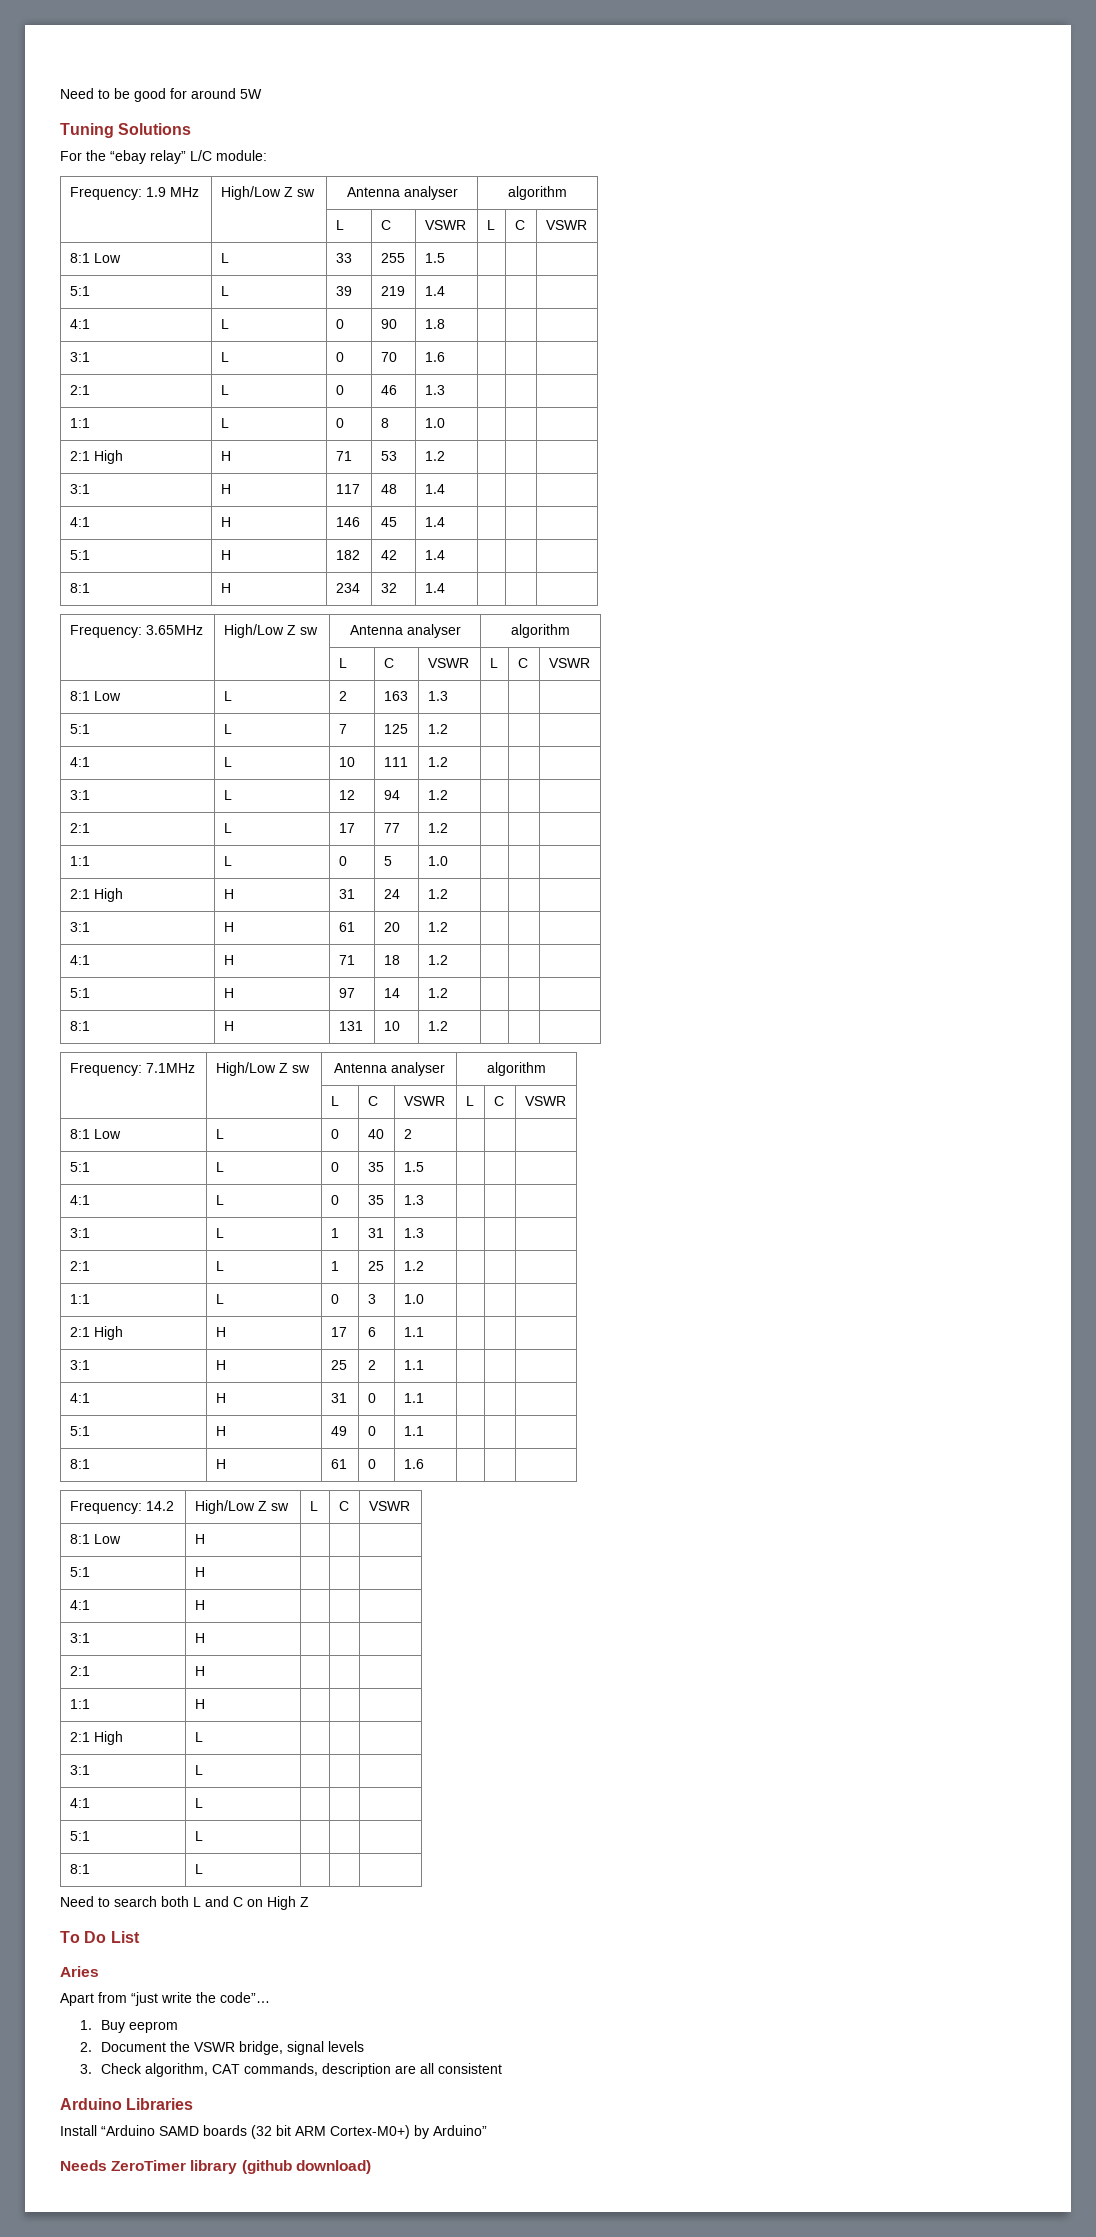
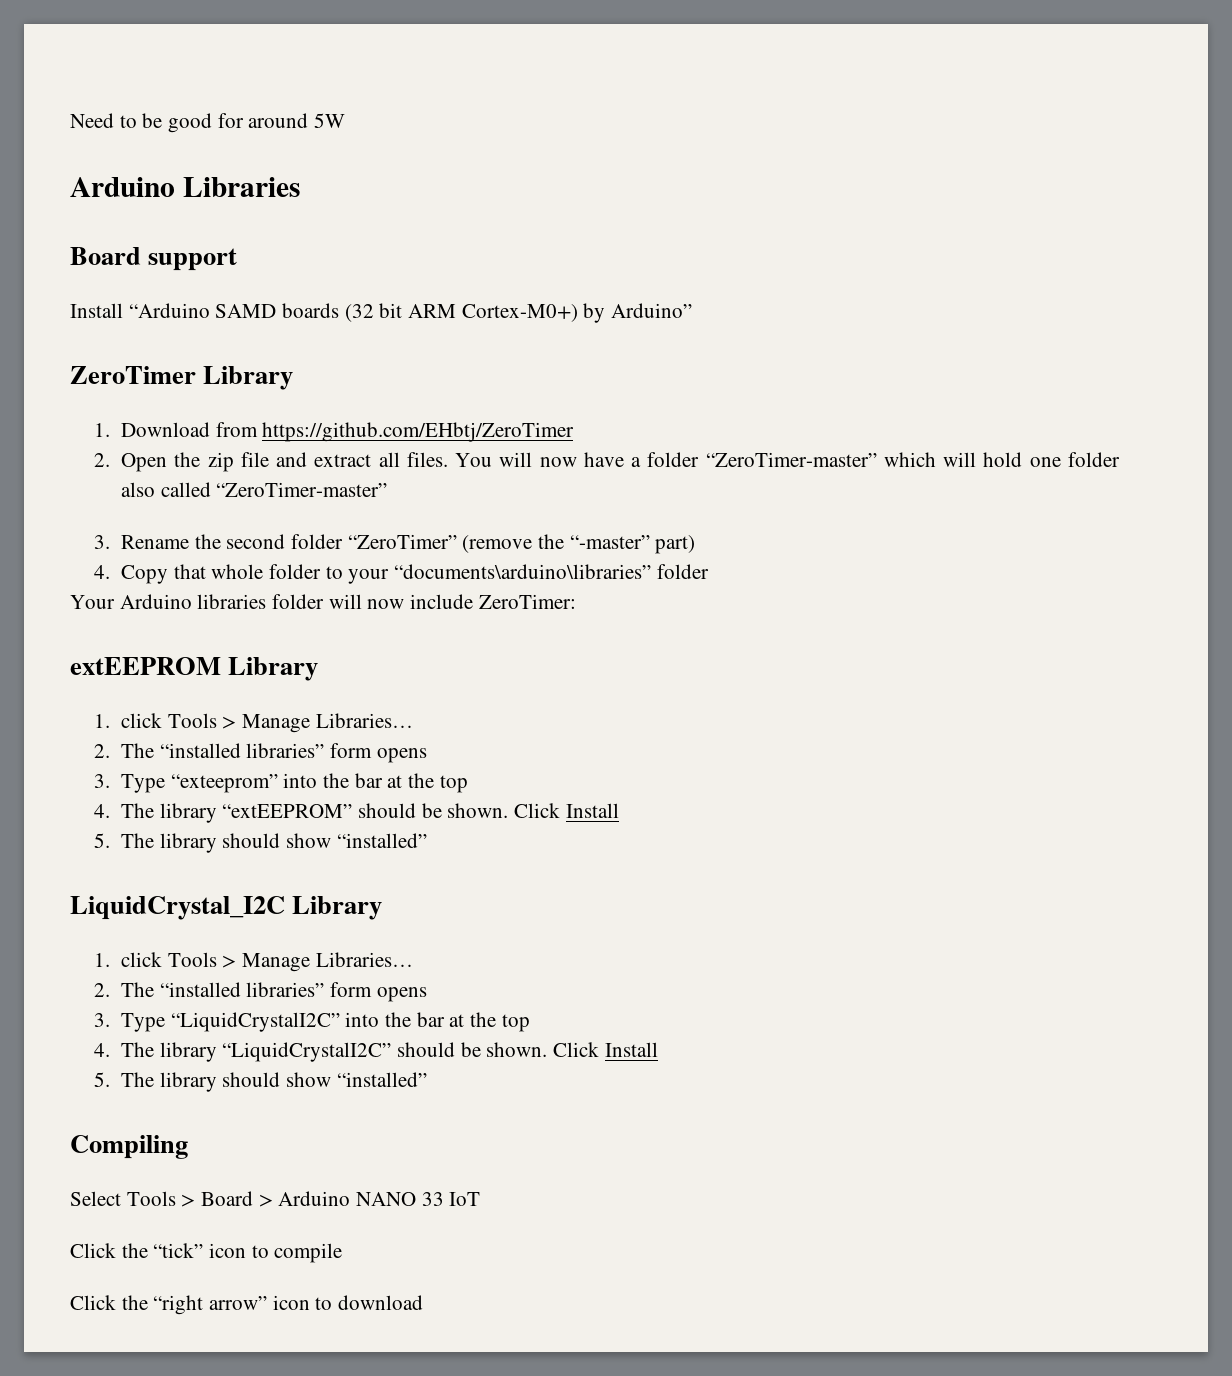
[60,123,192,138] [60,150,267,164] [69,187,199,200] [220,186,315,200] [346,186,458,200] [508,186,567,200] [335,220,344,230] [380,220,391,230] [424,220,466,230] [486,220,495,230] [514,220,525,230] [545,220,587,230] [69,253,121,263] [220,253,229,263] [335,253,352,263] [380,253,405,263] [424,253,445,263] [69,286,90,296] [220,286,229,296] [335,286,352,296] [380,286,405,296] [424,286,445,296] [69,319,90,329] [220,319,229,329] [335,319,344,329] [380,319,397,329] [424,319,445,329] [69,352,90,362] [220,352,229,362] [335,352,344,362] [380,352,397,362] [424,352,445,362] [69,385,90,395] [220,385,229,395] [335,385,344,395] [380,385,397,395] [424,385,445,395] [69,418,90,428] [220,418,229,428] [335,418,344,428] [380,418,389,428] [424,418,445,428] [69,450,123,464] [220,451,231,461] [335,451,352,461] [380,451,397,461] [424,451,445,461] [69,484,90,494] [220,484,231,494] [335,484,360,494] [380,484,397,494] [424,484,445,494] [69,517,90,527] [220,517,231,527] [335,517,360,527] [380,517,397,527] [424,517,445,527] [69,550,90,560] [220,550,231,560] [335,550,360,560] [380,550,397,560] [424,550,445,560] [69,583,90,593] [220,583,231,593] [335,583,360,593] [380,583,397,593] [424,583,445,593] [69,625,203,638] [223,624,318,638] [349,624,461,638] [511,624,570,638] [338,658,347,668] [383,658,394,668] [427,658,469,668] [489,658,498,668] [517,658,528,668] [548,658,590,668] [69,691,121,701] [223,691,232,701] [338,691,347,701] [383,691,408,701] [427,691,448,701] [69,724,90,734] [223,724,232,734] [338,724,347,734] [383,724,408,734] [427,724,448,734] [69,757,90,767] [223,757,232,767] [338,757,355,767] [383,757,408,767] [427,757,448,767] [69,790,90,800] [223,790,232,800] [338,790,355,800] [383,790,400,800] [427,790,448,800] [69,823,90,833] [223,823,232,833] [338,823,355,833] [383,823,400,833] [427,823,448,833] [69,856,90,866] [223,856,232,866] [338,856,347,866] [383,856,392,866] [427,856,448,866] [69,888,123,902] [223,889,234,899] [338,889,355,899] [383,889,400,899] [427,889,448,899] [69,922,90,932] [223,922,234,932] [338,922,355,932] [383,922,400,932] [427,922,448,932] [69,955,90,965] [223,955,234,965] [338,955,355,965] [383,955,400,965] [427,955,448,965] [69,988,90,998] [223,988,234,998] [338,988,355,998] [383,988,400,998] [427,988,448,998] [69,1021,90,1031] [223,1021,234,1031] [338,1021,363,1031] [383,1021,400,1031] [427,1021,448,1031] [69,1063,195,1076] [215,1062,310,1076] [333,1062,445,1076] [487,1062,546,1076] [330,1096,339,1106] [367,1096,378,1106] [403,1096,445,1106] [465,1096,474,1106] [493,1096,504,1106] [524,1096,566,1106] [69,1129,121,1139] [215,1129,224,1139] [330,1129,339,1139] [367,1129,384,1139] [403,1129,412,1139] [69,1162,90,1172] [215,1162,224,1172] [330,1162,339,1172] [367,1162,384,1172] [403,1162,424,1172] [69,1195,90,1205] [215,1195,224,1205] [330,1195,339,1205] [367,1195,384,1205] [403,1195,424,1205] [69,1228,90,1238] [215,1228,224,1238] [330,1228,339,1238] [367,1228,384,1238] [403,1228,424,1238] [69,1261,90,1271] [215,1261,224,1271] [330,1261,339,1271] [367,1261,384,1271] [403,1261,424,1271] [69,1294,90,1304] [215,1294,224,1304] [330,1294,339,1304] [367,1294,376,1304] [403,1294,424,1304] [69,1326,123,1340] [215,1327,226,1337] [330,1327,347,1337] [367,1327,376,1337] [403,1327,424,1337] [69,1360,90,1370] [215,1360,226,1370] [330,1360,347,1370] [367,1360,376,1370] [403,1360,424,1370] [69,1393,90,1403] [215,1393,226,1403] [330,1393,347,1403] [367,1393,376,1403] [403,1393,424,1403] [69,1426,90,1436] [215,1426,226,1436] [330,1426,347,1436] [367,1426,376,1436] [403,1426,424,1436] [69,1459,90,1469] [215,1459,226,1469] [330,1459,347,1469] [367,1459,376,1469] [403,1459,424,1469] [69,1501,174,1514] [194,1500,289,1514] [309,1501,318,1511] [338,1501,349,1511] [368,1501,410,1511] [69,1534,121,1544] [194,1534,205,1544] [69,1567,90,1577] [194,1567,205,1577] [69,1600,90,1610] [194,1600,205,1610] [69,1633,90,1643] [194,1633,205,1643] [69,1666,90,1676] [194,1666,205,1676] [69,1699,90,1709] [194,1699,205,1709] [69,1731,123,1745] [194,1732,203,1742] [69,1765,90,1775] [194,1765,203,1775] [69,1798,90,1808] [194,1798,203,1808] [69,1831,90,1841] [194,1831,203,1841] [69,1864,90,1874] [194,1864,203,1874] [60,1896,309,1910] [60,1931,140,1943] [60,1966,99,1977] [60,1992,270,2006] [80,2020,178,2033] [80,2041,364,2055] [80,2063,502,2077] // Tuning Solutions // For the “ebay relay” L/C module: // Frequency: 1.9 MHz | High/Low Z sw | Antenna analyser | algorithm // | | L | C | VSWR | L | C | VSWR // 8:1 Low | L | 33 | 255 | 1.5 | | | // 5:1 | L | 39 | 219 | 1.4 | | | // 4:1 | L | 0 | 90 | 1.8 | | | // 3:1 | L | 0 | 70 | 1.6 | | | // 2:1 | L | 0 | 46 | 1.3 | | | // 1:1 | L | 0 | 8 | 1.0 | | | // 2:1 High | H | 71 | 53 | 1.2 | | | // 3:1 | H | 117 | 48 | 1.4 | | | // 4:1 | H | 146 | 45 | 1.4 | | | // 5:1 | H | 182 | 42 | 1.4 | | | // 8:1 | H | 234 | 32 | 1.4 | | | // Frequency: 3.65MHz | High/Low Z sw | Antenna analyser | algorithm // | | L | C | VSWR | L | C | VSWR // 8:1 Low | L | 2 | 163 | 1.3 | | | // 5:1 | L | 7 | 125 | 1.2 | | | // 4:1 | L | 10 | 111 | 1.2 | | | // 3:1 | L | 12 | 94 | 1.2 | | | // 2:1 | L | 17 | 77 | 1.2 | | | // 1:1 | L | 0 | 5 | 1.0 | | | // 2:1 High | H | 31 | 24 | 1.2 | | | // 3:1 | H | 61 | 20 | 1.2 | | | // 4:1 | H | 71 | 18 | 1.2 | | | // 5:1 | H | 97 | 14 | 1.2 | | | // 8:1 | H | 131 | 10 | 1.2 | | | // Frequency: 7.1MHz | High/Low Z sw | Antenna analyser | algorithm // | | L | C | VSWR | L | C | VSWR // 8:1 Low | L | 0 | 40 | 2 | | | // 5:1 | L | 0 | 35 | 1.5 | | | // 4:1 | L | 0 | 35 | 1.3 | | | // 3:1 | L | 1 | 31 | 1.3 | | | // 2:1 | L | 1 | 25 | 1.2 | | | // 1:1 | L | 0 | 3 | 1.0 | | | // 2:1 High | H | 17 | 6 | 1.1 | | | // 3:1 | H | 25 | 2 | 1.1 | | | // 4:1 | H | 31 | 0 | 1.1 | | | // 5:1 | H | 49 | 0 | 1.1 | | | // 8:1 | H | 61 | 0 | 1.6 | | | // Frequency: 14.2 | High/Low Z sw | L | C | VSWR // 8:1 Low | H | | | // 5:1 | H | | | // 4:1 | H | | | // 3:1 | H | | | // 2:1 | H | | | // 1:1 | H | | | // 2:1 High | L | | | // 3:1 | L | | | // 4:1 | L | | | // 5:1 | L | | | // 8:1 | L | | | // Need to search both L and C on High Z // To Do List // Aries // Apart from “just write the code”… // 1. Buy eeprom // 2. Document the VSWR bridge, signal levels // 3. Check algorithm, CAT commands, description are all consistent -> (346, 120) none
(194, 2104) none -> [70,247,238,271] // Board support
[60,2160,371,2174] Needs ZeroTimer library (github download) -> [70,366,294,390] [94,422,575,442] [94,452,1121,472] [120,482,388,497] [94,534,696,554] [94,564,709,584] [70,594,576,609] [70,657,319,681] [94,713,413,733] [94,743,427,763] [94,773,468,793] [94,803,619,823] [94,833,427,853] [70,896,383,920] [94,952,413,972] [94,982,427,1002] [94,1012,530,1032] [94,1042,658,1062] [94,1072,427,1092] [70,1135,188,1159] [70,1191,481,1207] [70,1243,343,1263] [70,1295,424,1315] ZeroTimer Library // 1. Download from https://github.com/EHbtj/ZeroTimer // 2. Open the zip file and extract all files. You will now have a folder “ZeroTimer-master” which will hold one folder also called “ZeroTimer-master” // 3. Rename the second folder “ZeroTimer” (remove the “-master” part) // 4. Copy that whole folder to your “documents\arduino\libraries” folder // Your Arduino libraries folder will now include ZeroTimer: // extEEPROM Library // 1. click Tools > Manage Libraries… // 2. The “installed libraries” form opens // 3. Type “exteeprom” into the bar at the top // 4. The library “extEEPROM” should be shown. Click Install // 5. The library should show “installed” // LiquidCrystal_I2C Library // 1. click Tools > Manage Libraries… // 2. The “installed libraries” form opens // 3. Type “LiquidCrystalI2C” into the bar at the top // 4. The library “LiquidCrystalI2C” should be shown. Click Install // 5. The library should show “installed” // Compiling // Select Tools > Board > Arduino NANO 33 IoT // Click the “tick” icon to compile // Click the “right arrow” icon to download

